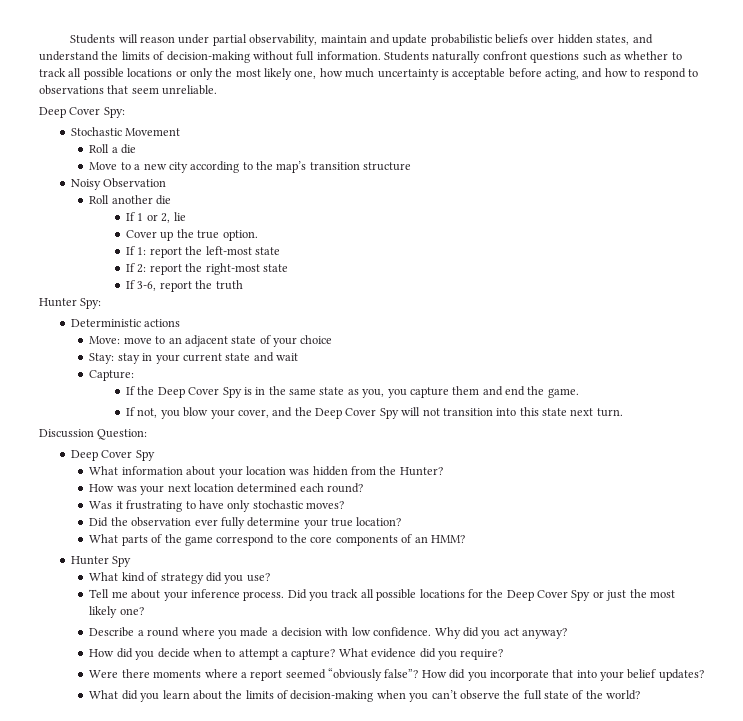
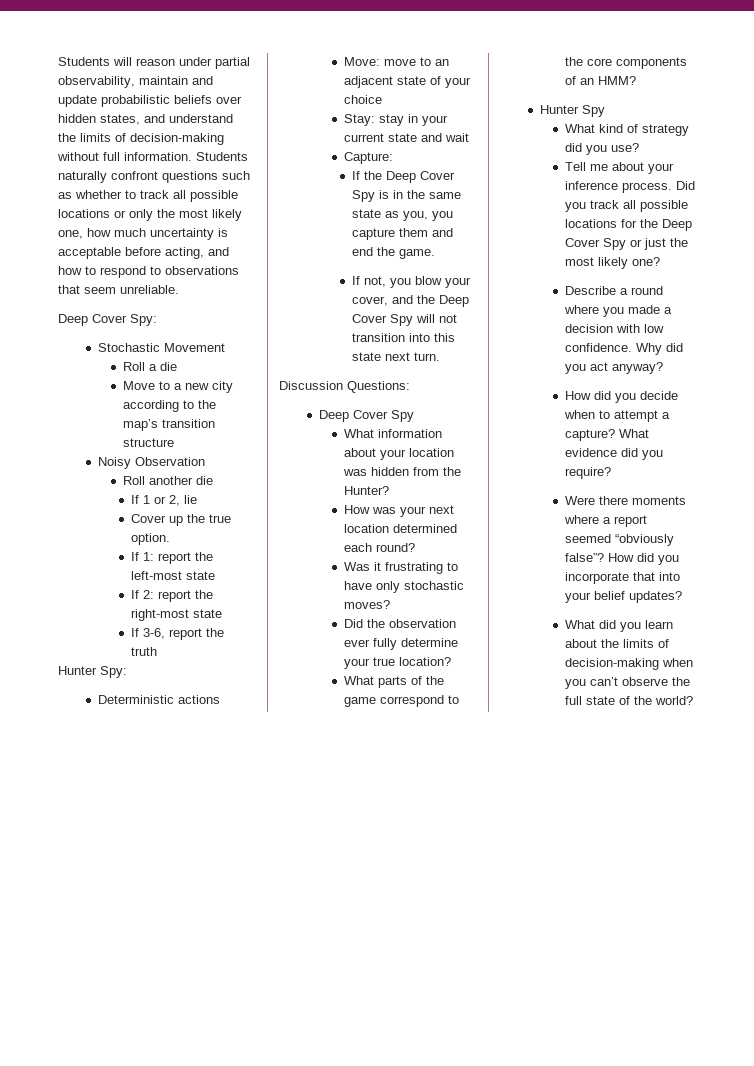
[97,429,148,440] Question: -> [347,381,410,393] Questions:

